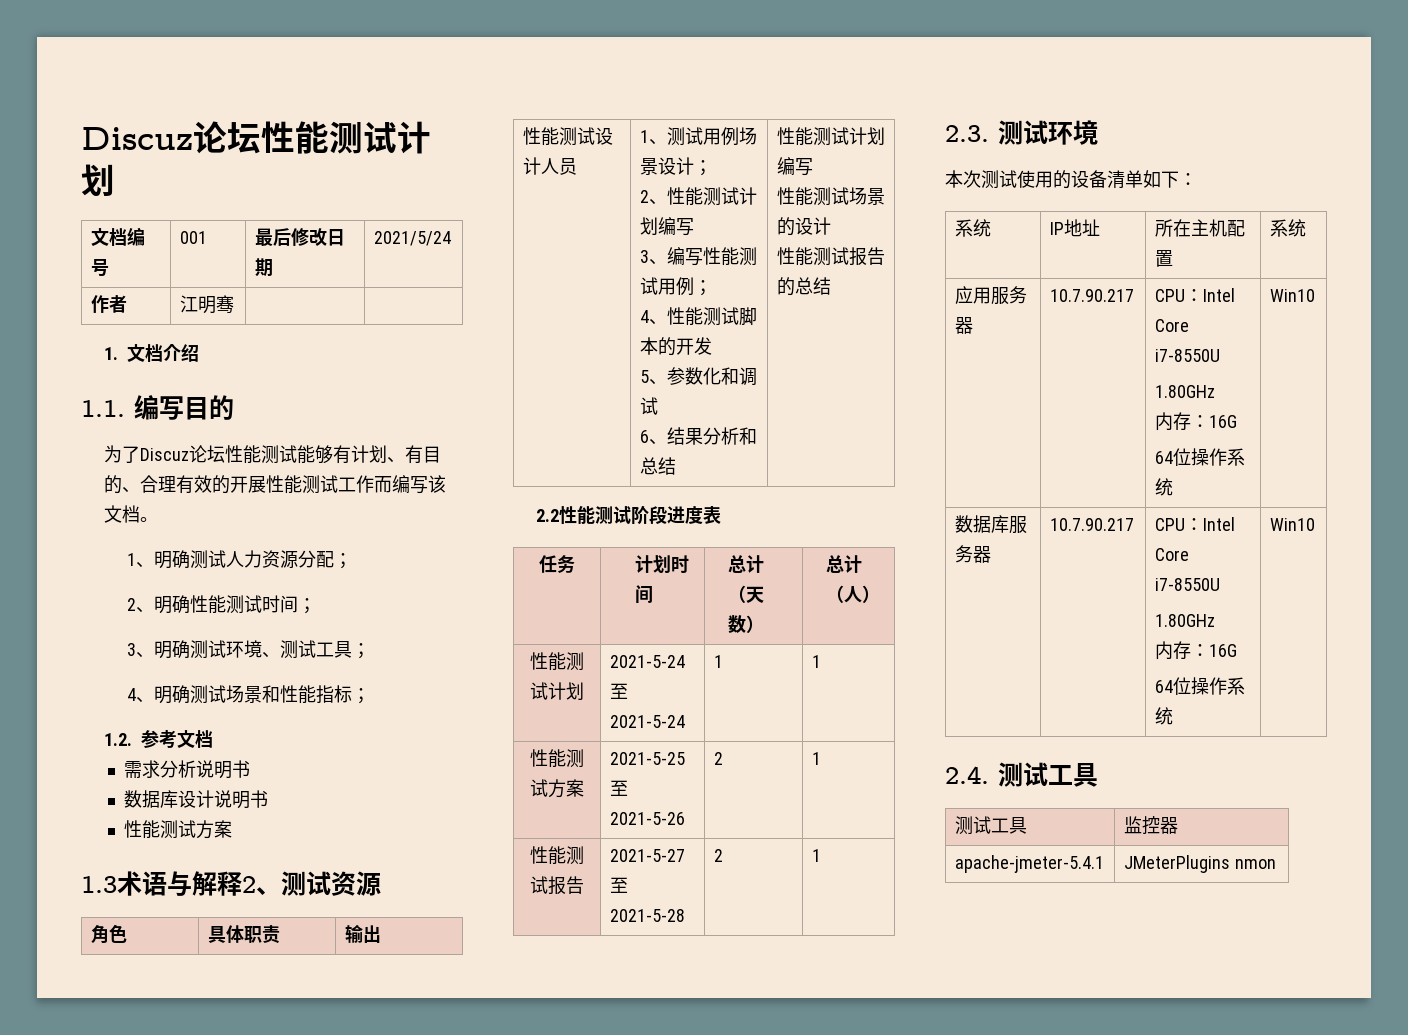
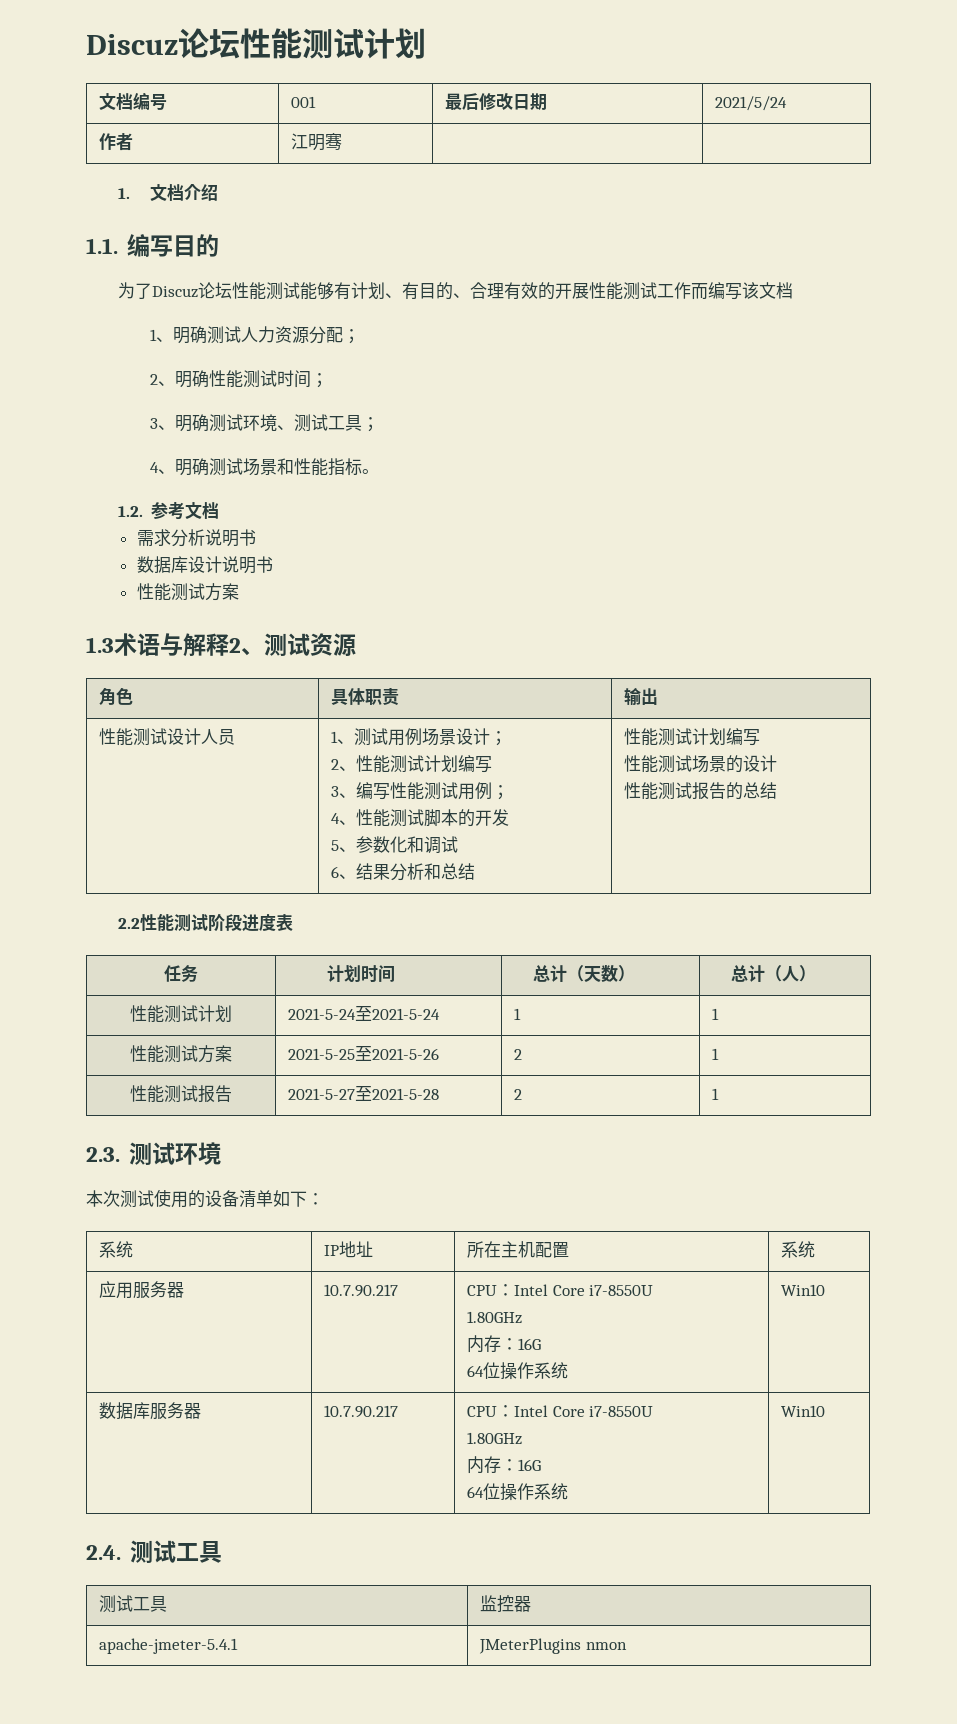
[140,517,159,522] 。 -> (793, 290) none
[352,688,371,704] ； -> [361,469,379,474] 。

